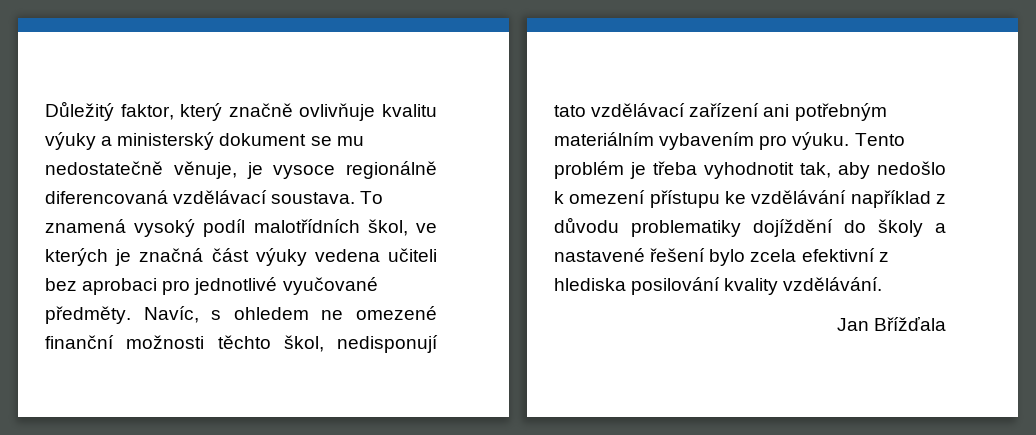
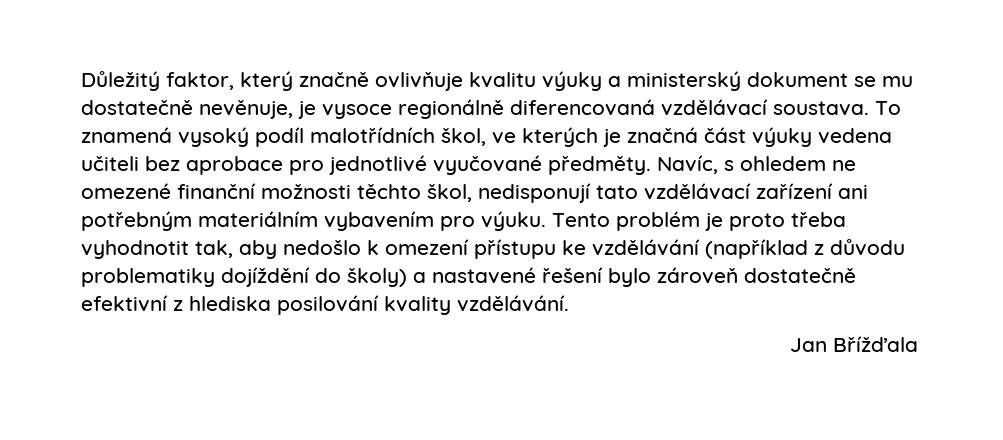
[45,161,237,179] nedostatečně věnuje, -> [81,100,293,119] dostatečně nevěnuje,
[82,278,158,295] aprobaci -> [186,156,283,175] aprobace
(646, 170) none -> [729,213,785,231] proto
[850,190,931,208] například -> [705,239,808,259] (například
[878,219,923,237] školy -> [347,268,407,287] školy)
[750,249,797,262] zcela -> [657,267,856,284] zároveň dostatečně

